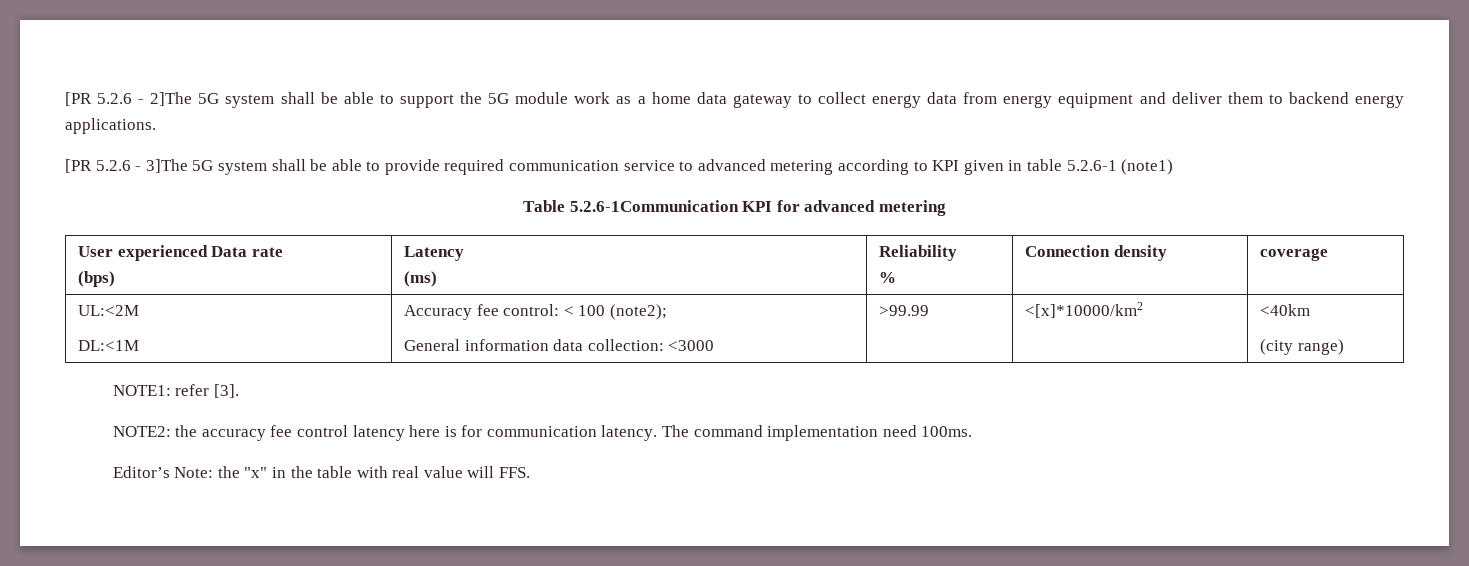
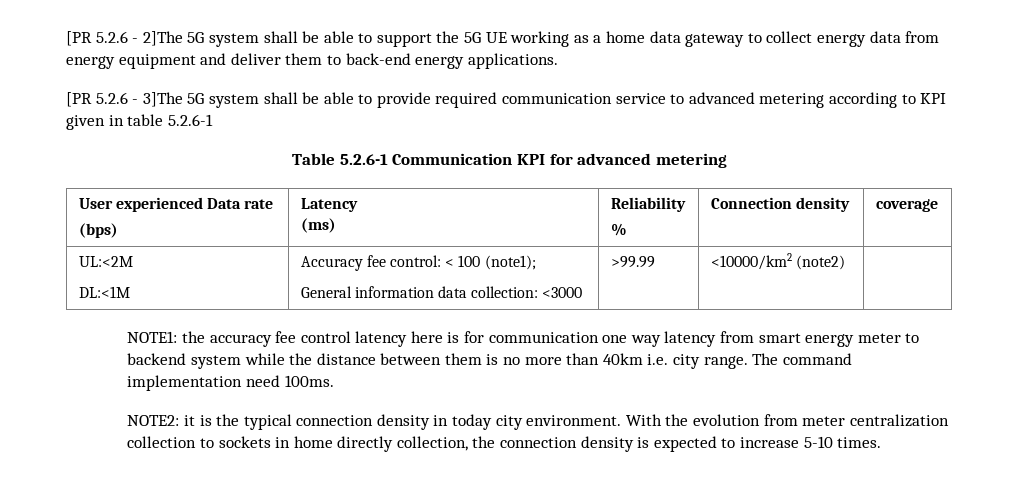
[515,92,611,104] module work -> [485,31,570,47] UE working
[1288,92,1349,104] backend -> [345,53,411,65] back-end
[1121,159,1174,175] (note1) -> (213, 120) none
[569,200,739,212] 5.2.6-1Communication -> [339,153,513,165] 5.2.6-1 Communication
[610,304,668,320] (note2); -> [484,255,536,270] (note1);
[1025,302,1144,318] [1260,304,1311,316] [1260,339,1344,355] [112,384,239,398] [112,426,171,437] <[x]*10000/km2 | <40km // (city range) // NOTE1: refer [3]. // NOTE2: -> [710,253,845,270] [127,331,178,343] <10000/km2 (note2) | // NOTE1:
[601,425,658,441] latency. -> [602,331,920,347] [127,353,748,369] one way latency from smart energy meter to backend system while the distance between them is no more than 40km i.e. city range.
[112,466,531,478] Editor’s Note: the "x" in the table with real value will FFS. -> [127,414,949,430] [127,436,882,452] NOTE2: it is the typical connection density in today city environment. With the evolution from meter centralization collection to sockets in home directly collection, the connection density is expected to increase 5-10 times.

